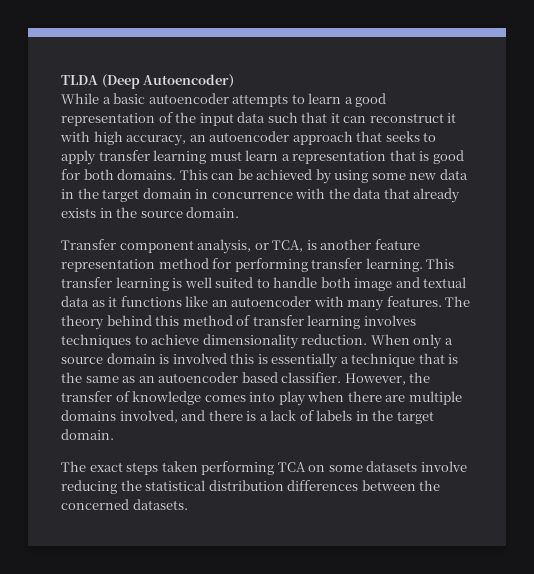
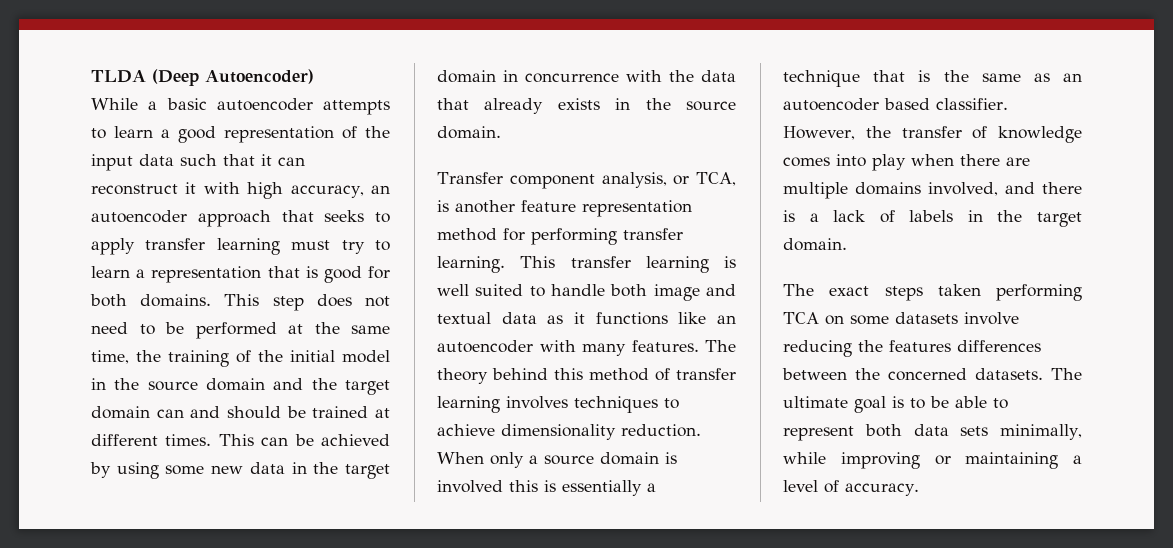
(242, 156) none -> [341,240,390,254] try to
(208, 174) none -> [272,294,390,311] [91,322,390,339] [91,350,390,367] [91,378,390,395] [91,406,390,419] [91,434,254,446] step does not need to be performed at the same time, the training of the initial model in the source domain and the target domain can and should be trained at different times. This
[145,480,284,491] statistical distribution -> [889,340,951,352] features
(188, 504) none -> [1051,368,1082,380] [783,396,1008,413] [783,424,1083,441] [783,452,1082,469] [783,480,919,496] The ultimate goal is to be able to represent both data sets minimally, while improving or maintaining a level of accuracy.

